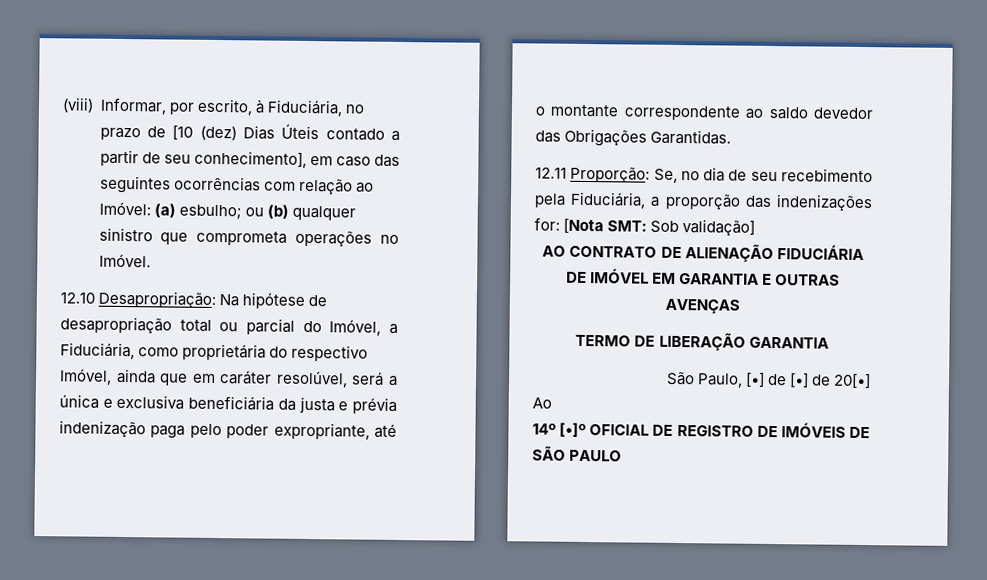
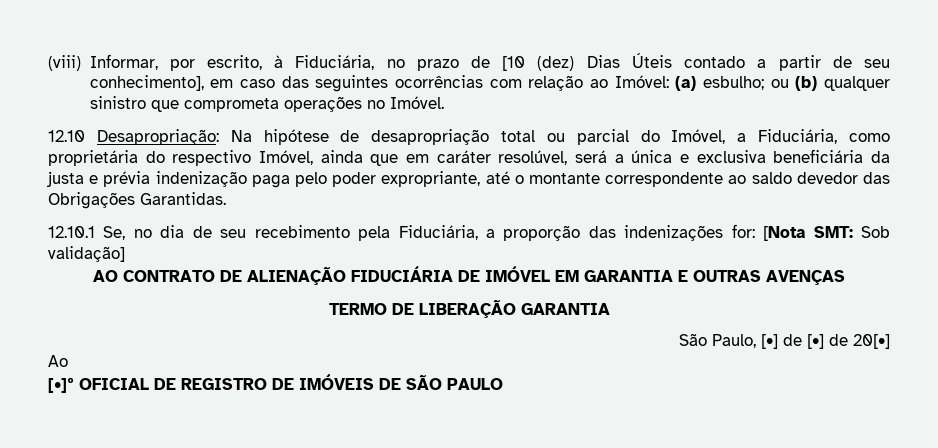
[535,166,651,183] 12.11 Proporção: -> [48,226,95,238] 12.10.1
[532,423,556,435] 14º -> (68, 361) none

